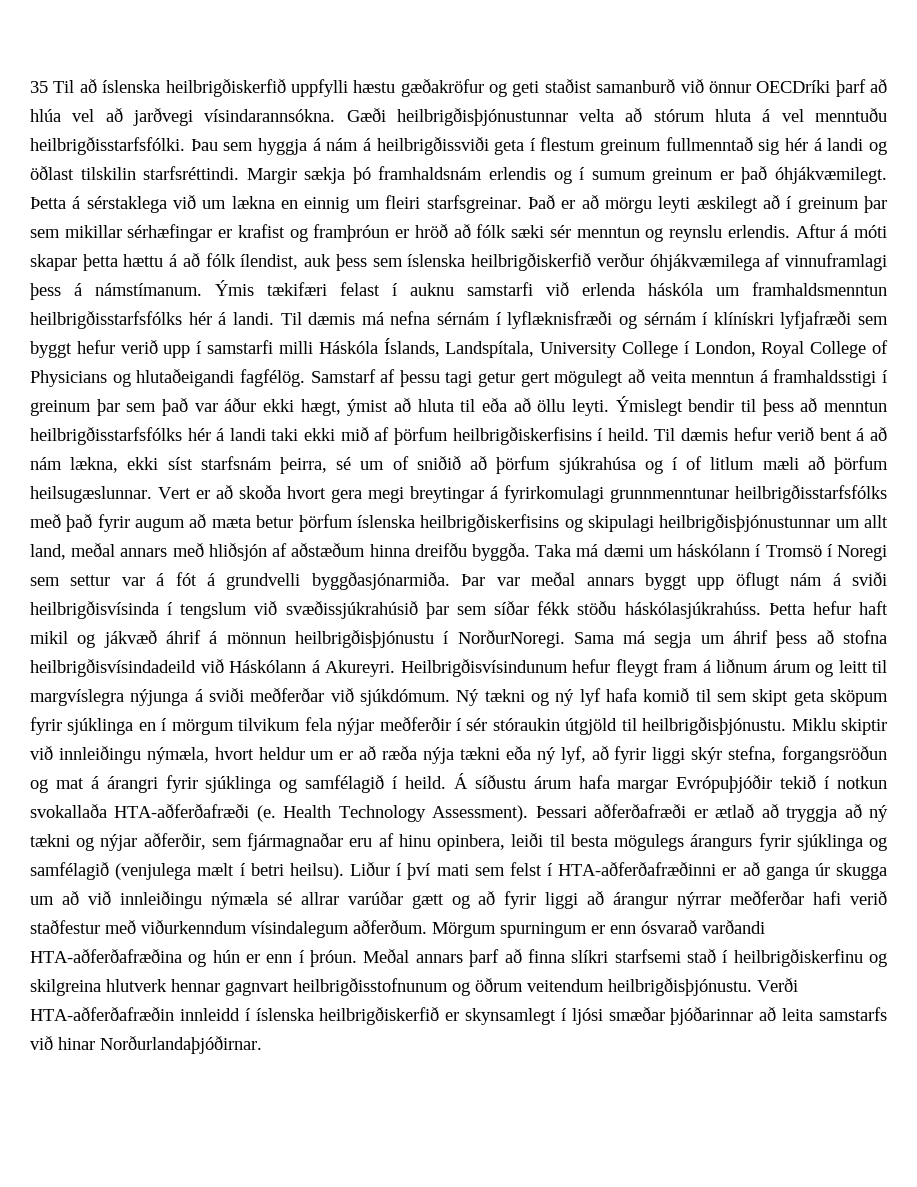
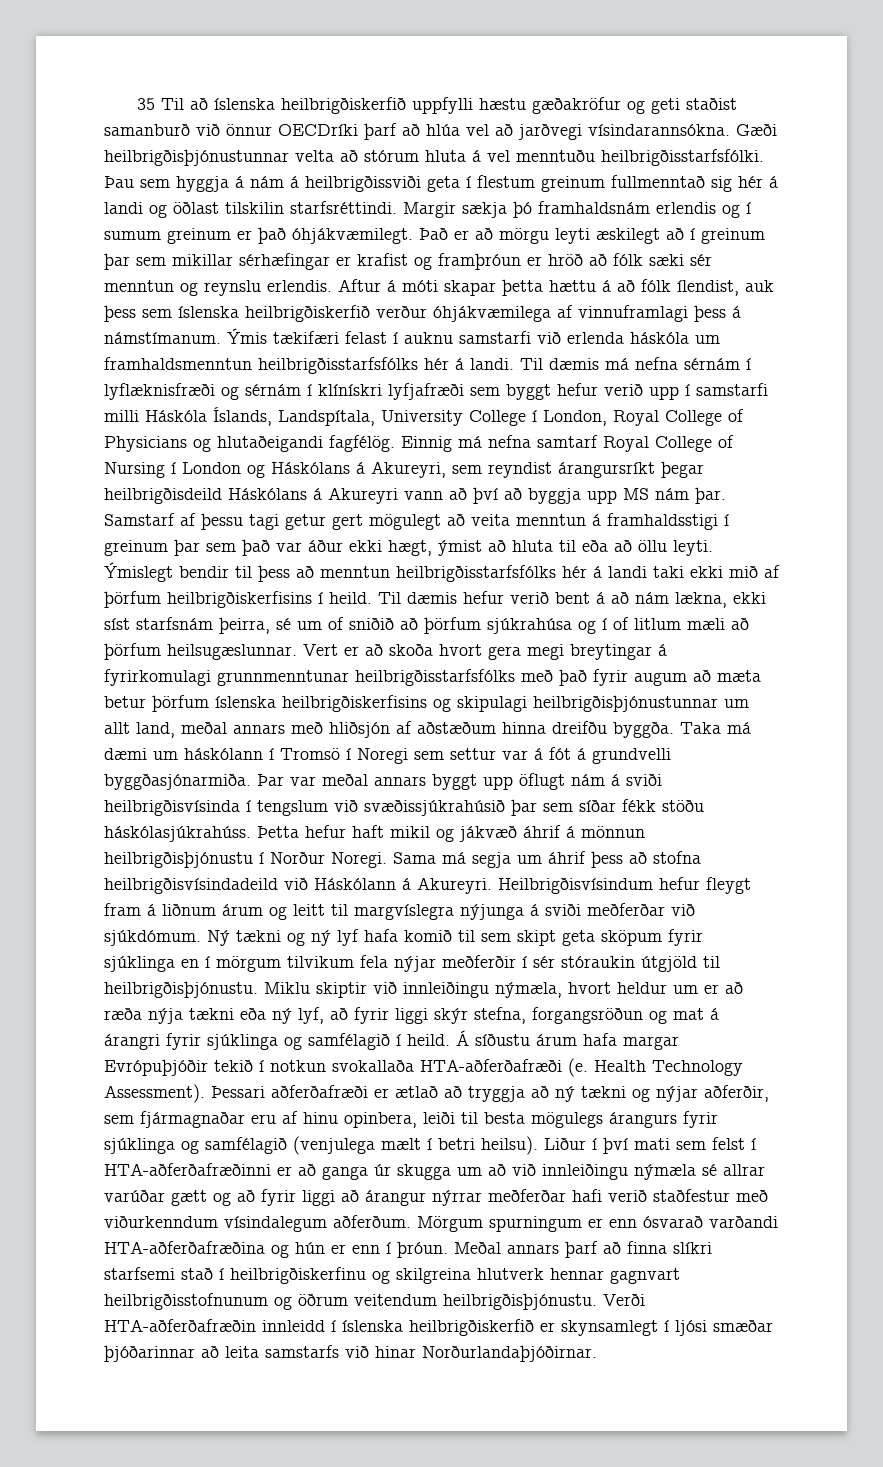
[30,194,522,213] Þetta á sérstaklega við um lækna en einnig um fleiri starfsgreinar. -> (413, 236) none
(305, 378) none -> [401,435,734,452] [104,461,704,478] [104,487,726,504] Einnig má nefna samtarf Royal College of Nursing í London og Háskólans á Akureyri, sem reyndist árangursríkt þegar heilbrigðisdeild Háskólans á Akureyri vann að því að byggja upp MS nám þar.
[457,629,565,648] NorðurNoregi. -> [270,852,387,868] Norður Noregi.
[400,658,568,677] Heilbrigðisvísindunum -> [498,878,653,894] Heilbrigðisvísindum

